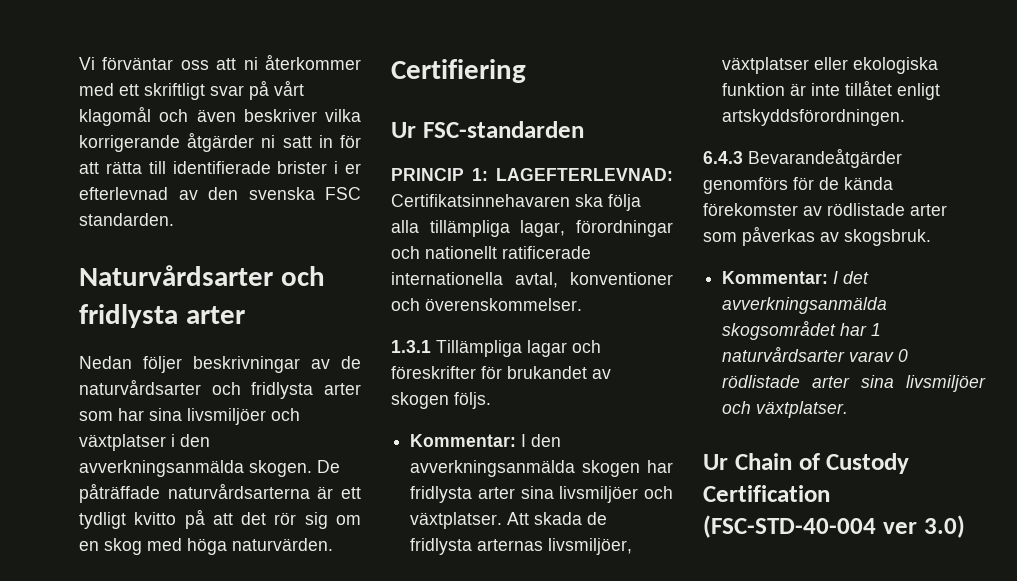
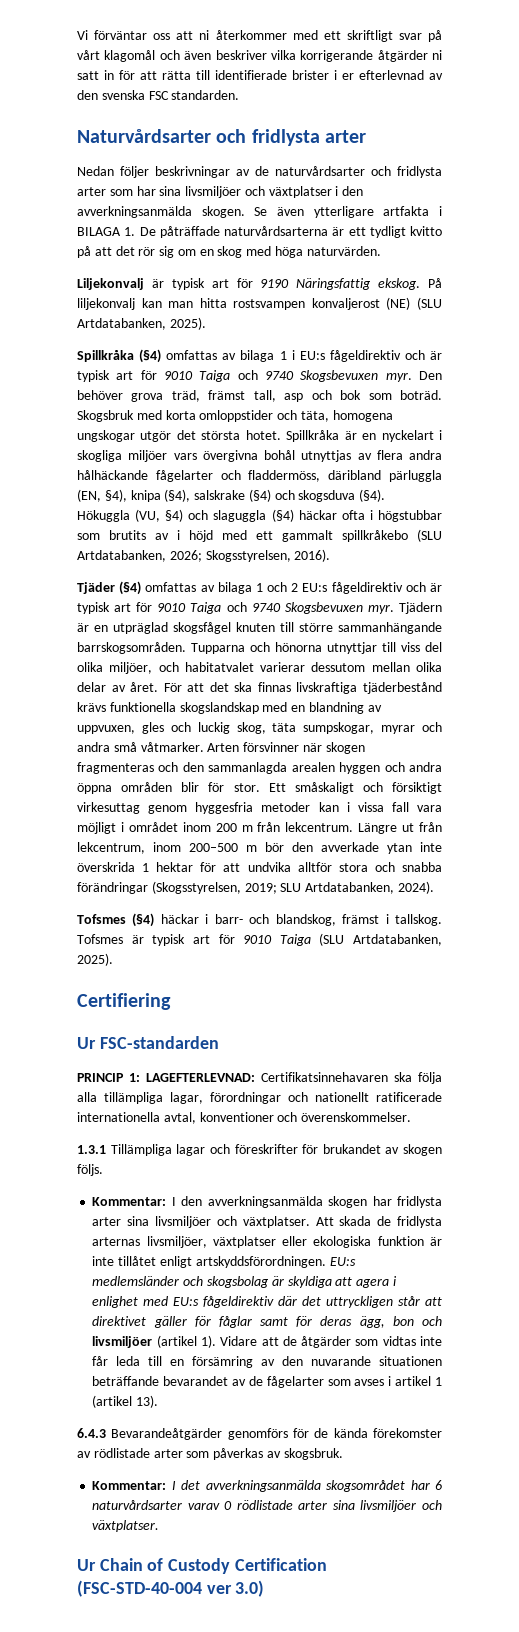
(312, 468) none -> [254,206,442,218] [77,227,136,236] Se även ytterligare artfakta i BILAGA 1.
(333, 544) none -> [77,278,442,290] [77,297,442,310] [77,317,206,330] [77,349,442,363] [77,370,442,382] [77,390,443,402] [77,410,393,422] [77,430,443,442] [77,450,442,462] [77,470,443,482] [77,489,386,502] [77,509,442,522] [77,529,442,542] [77,549,331,562] [77,581,442,595] [77,602,442,614] [77,622,442,634] [77,642,442,654] [77,662,442,674] [77,682,443,694] [77,702,382,714] [77,722,442,734] [77,742,365,754] [77,762,442,774] [77,782,442,794] [77,802,442,814] [77,822,442,834] [77,842,442,854] [77,862,442,872] [77,881,434,894] [77,913,443,927] [77,933,442,946] [77,953,113,966] // Liljekonvalj är typisk art för 9190 Näringsfattig ekskog. På liljekonvalj kan man hitta rostsvampen konvaljerost (NE) (SLU Artdatabanken, 2025). // Spillkråka (§4) omfattas av bilaga 1 i EU:s fågeldirektiv och är typisk art för 9010 Taiga och 9740 Skogsbevuxen myr. Den behöver grova träd, främst tall, asp och bok som boträd. Skogsbruk med korta omloppstider och täta, homogena ungskogar utgör det största hotet. Spillkråka är en nyckelart i skogliga miljöer vars övergivna bohål utnyttjas av flera andra hålhäckande fågelarter och fladdermöss, däribland pärluggla (EN, §4), knipa (§4), salskrake (§4) och skogsduva (§4). Hökuggla (VU, §4) och slaguggla (§4) häckar ofta i högstubbar som brutits av i höjd med ett gammalt spillkråkebo (SLU Artdatabanken, 2026; Skogsstyrelsen, 2016). // Tjäder (§4) omfattas av bilaga 1 och 2 EU:s fågeldirektiv och är typisk art för 9010 Taiga och 9740 Skogsbevuxen myr. Tjädern är en utpräglad skogsfågel knuten till större sammanhängande barrskogsområden. Tupparna och hönorna utnyttjar till viss del olika miljöer, och habitatvalet varierar dessutom mellan olika delar av året. För att det ska finnas livskraftiga tjäderbestånd krävs funktionella skogslandskap med en blandning av uppvuxen, gles och luckig skog, täta sumpskogar, myrar och andra små våtmarker. Arten försvinner när skogen fragmenteras och den sammanlagda arealen hyggen och andra öppna områden blir för stor. Ett småskaligt och försiktigt virkesuttag genom hyggesfria metoder kan i vissa fall vara möjligt i området inom 200 m från lekcentrum. Längre ut från lekcentrum, inom 200–500 m bör den avverkade ytan inte överskrida 1 hektar för att undvika alltför stora och snabba förändringar (Skogsstyrelsen, 2019; SLU Artdatabanken, 2024). // Tofsmes (§4) häckar i barr- och blandskog, främst i tallskog. Tofsmes är typisk art för 9010 Taiga (SLU Artdatabanken, 2025).
(906, 117) none -> [329,1257,356,1266] [92,1276,397,1288] [92,1296,442,1308] [92,1316,443,1328] [92,1335,442,1348] [92,1356,442,1368] [92,1376,443,1388] [92,1395,159,1408] EU:s medlemsländer och skogsbolag är skyldiga att agera i enlighet med EU:s fågeldirektiv där det uttryckligen står att direktivet gäller för fåglar samt för deras ägg, bon och livsmiljöer (artikel 1). Vidare att de åtgärder som vidtas inte får leda till en försämring av den nuvarande situationen beträffande bevarandet av de fågelarter som avses i artikel 1 (artikel 13).
[871,323,882,336] 1 -> [435,1480,442,1490] 6

